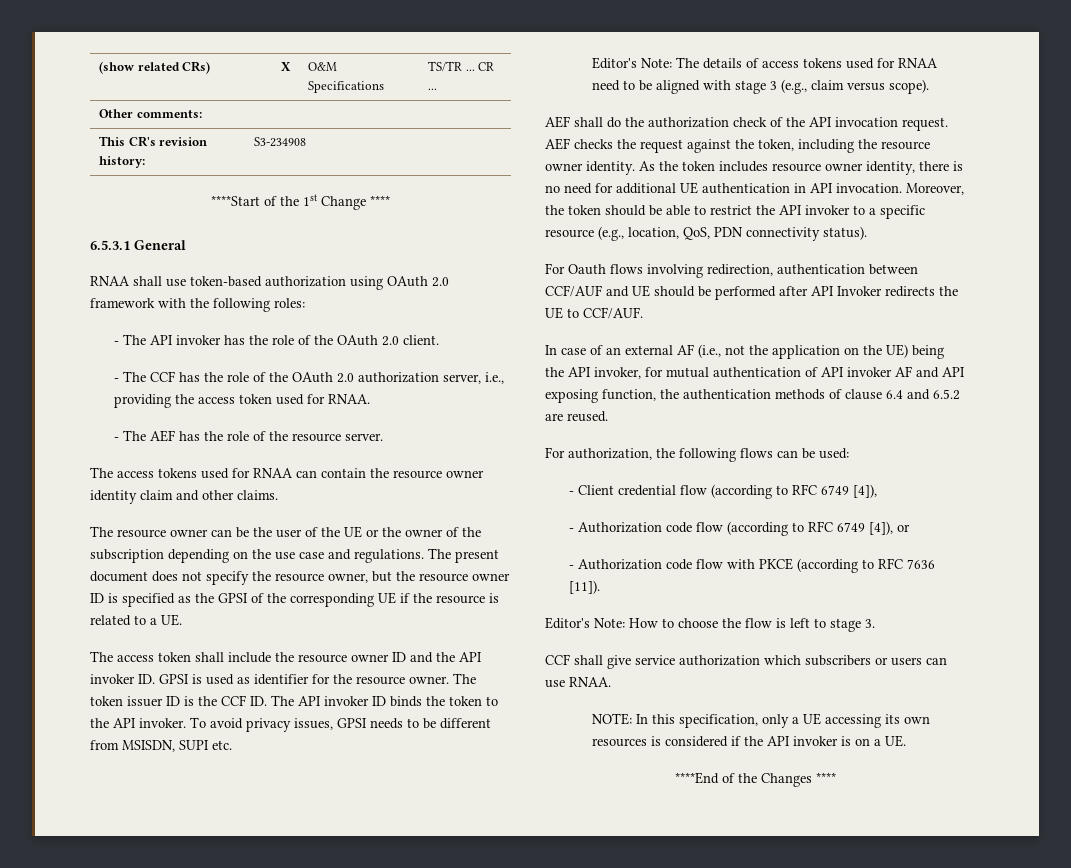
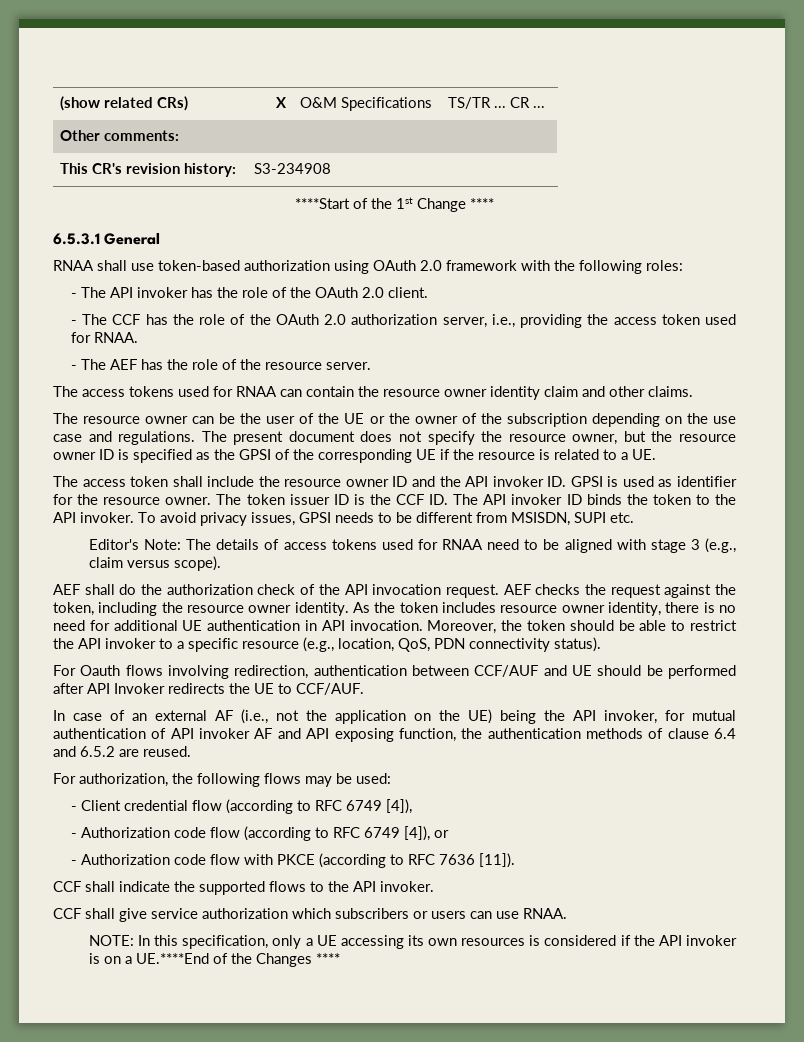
[777,450,798,458] can -> [305,776,332,787] may
[545,617,875,632] Editor's Note: How to choose the flow is left to stage 3. -> [53,881,434,895] CCF shall indicate the supported flows to the API invoker.
[885,735,907,747] [675,772,719,784] UE. // ****End -> [135,953,209,964] UE.****End

